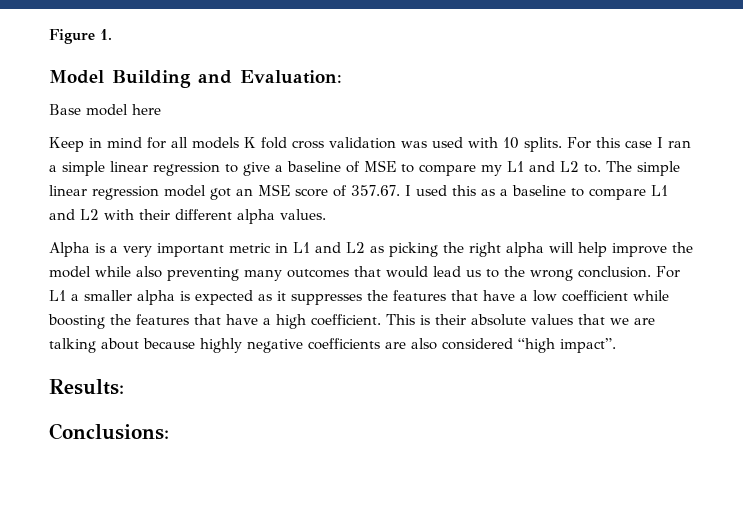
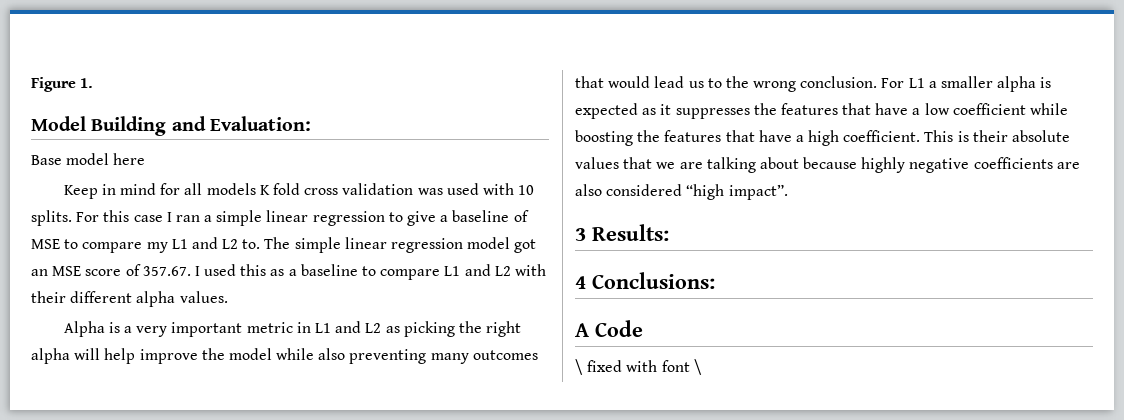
(616, 345) none -> [575,228,586,241] 3
(124, 387) none -> [575,276,586,289] 4
(169, 431) none -> [575,320,643,337] [575,359,702,375] // A Code // \ fixed with font \

